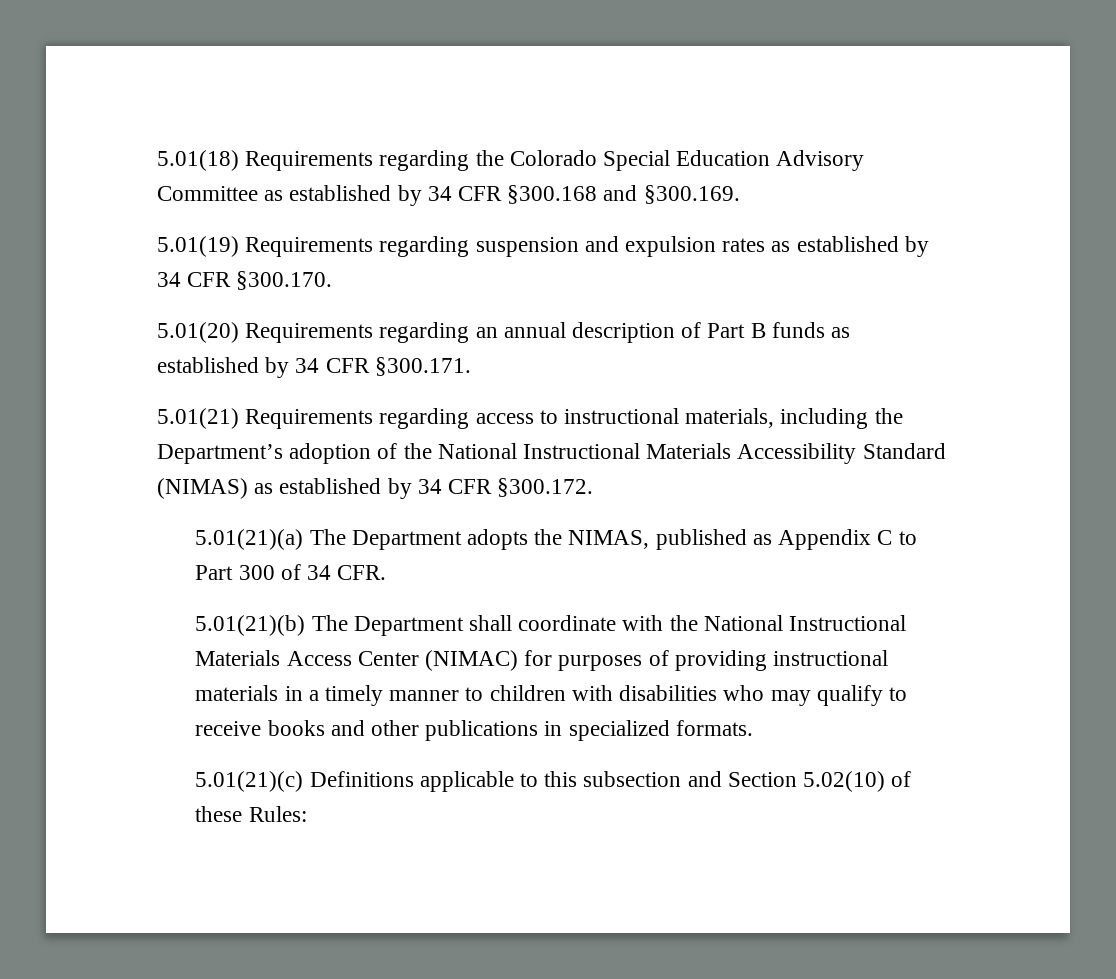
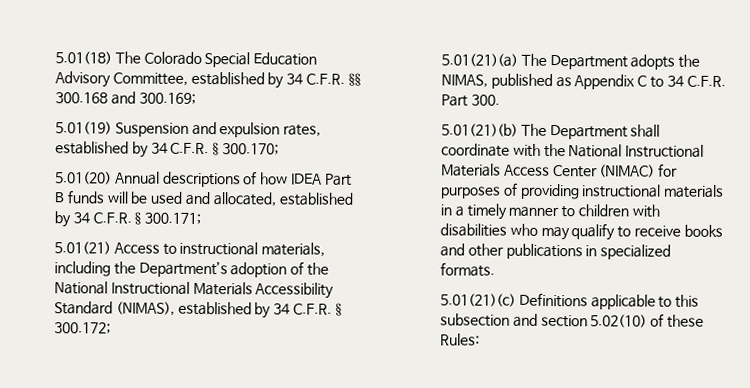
[245,150,504,171] Requirements regarding the -> [114,51,141,64] The
[156,185,740,206] [156,236,929,257] [156,271,333,290] [156,322,851,343] [156,357,471,378] [156,408,534,429] Committee as established by 34 CFR §300.168 and §300.169. // 5.01(19) Requirements regarding suspension and expulsion rates as established by 34 CFR §300.170. // 5.01(20) Requirements regarding an annual description of Part B funds as established by 34 CFR §300.171. // 5.01(21) Requirements regarding access -> [112,71,361,89] [55,91,196,105] [55,121,322,138] [55,141,279,158] [55,171,352,188] [54,190,354,207] [54,211,202,228] [54,241,160,255] Committee, established by 34 C.F.R. §§ 300.168 and 300.169; // 5.01(19) Suspension and expulsion rates, established by 34 C.F.R. § 300.170; // 5.01(20) Annual descriptions of how IDEA Part B funds will be used and allocated, established by 34 C.F.R. § 300.171; // 5.01(21) Access
[156,478,594,499] (NIMAS) as established by 34 CFR §300.172. -> [115,301,342,319] [54,322,112,334] (NIMAS), established by 34 C.F.R. § 300.172;
[195,564,387,580] Part 300 of 34 CFR. -> [666,75,726,88] [441,94,500,107] 34 C.F.R. Part 300.
[727,772,797,787] Section -> [540,314,588,328] section

